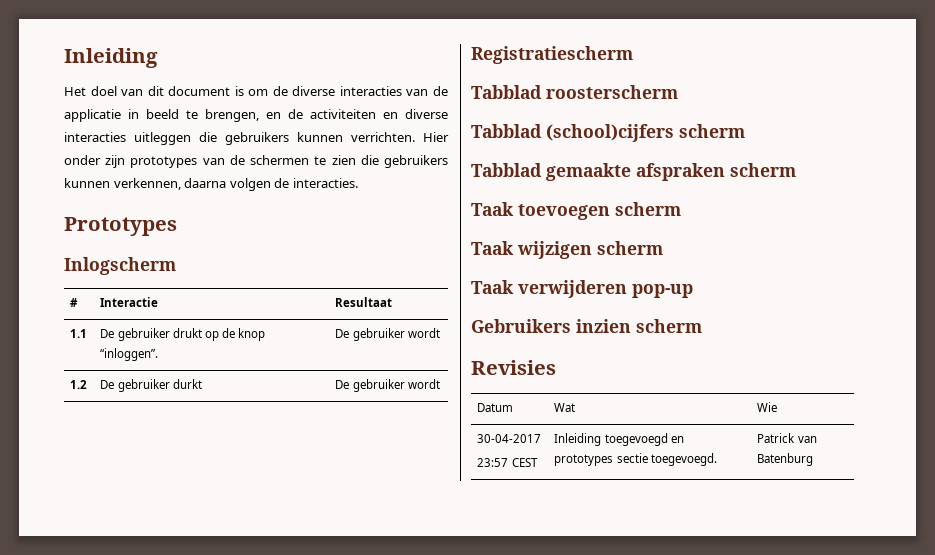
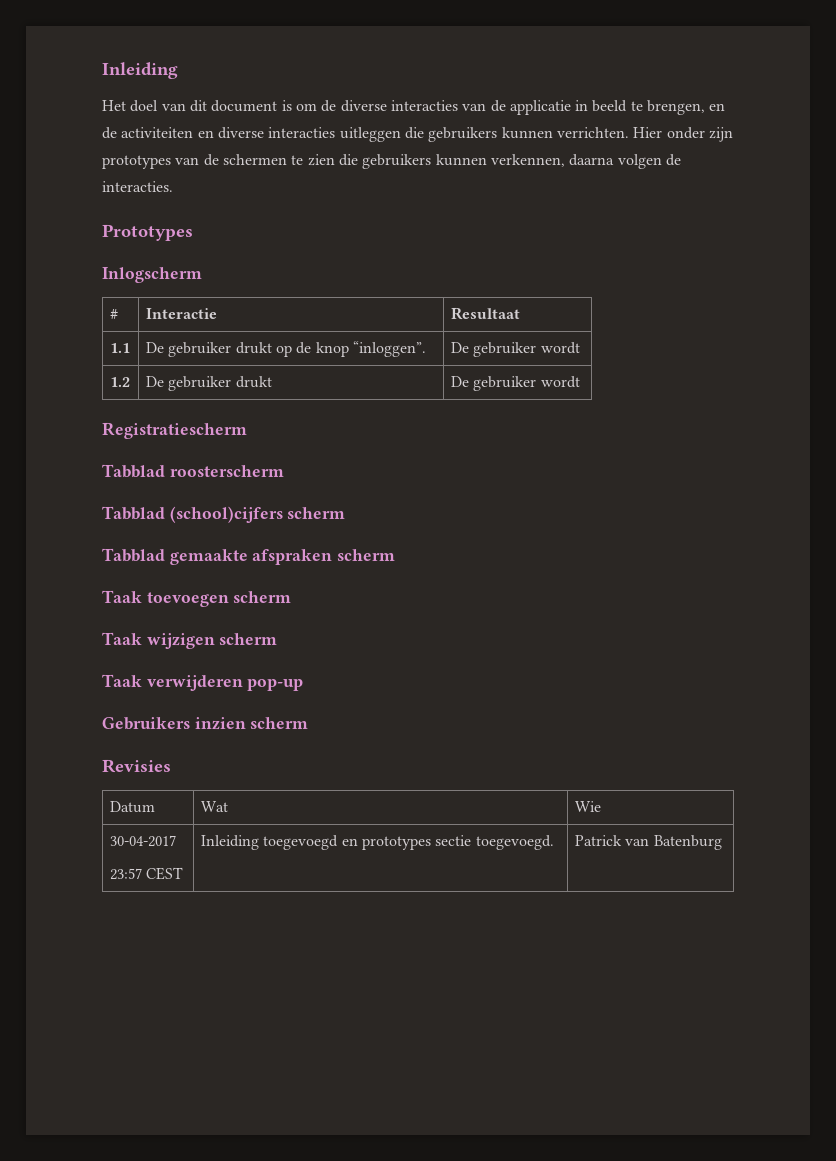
[172,379,202,389] durkt -> [235,376,272,388] drukt

